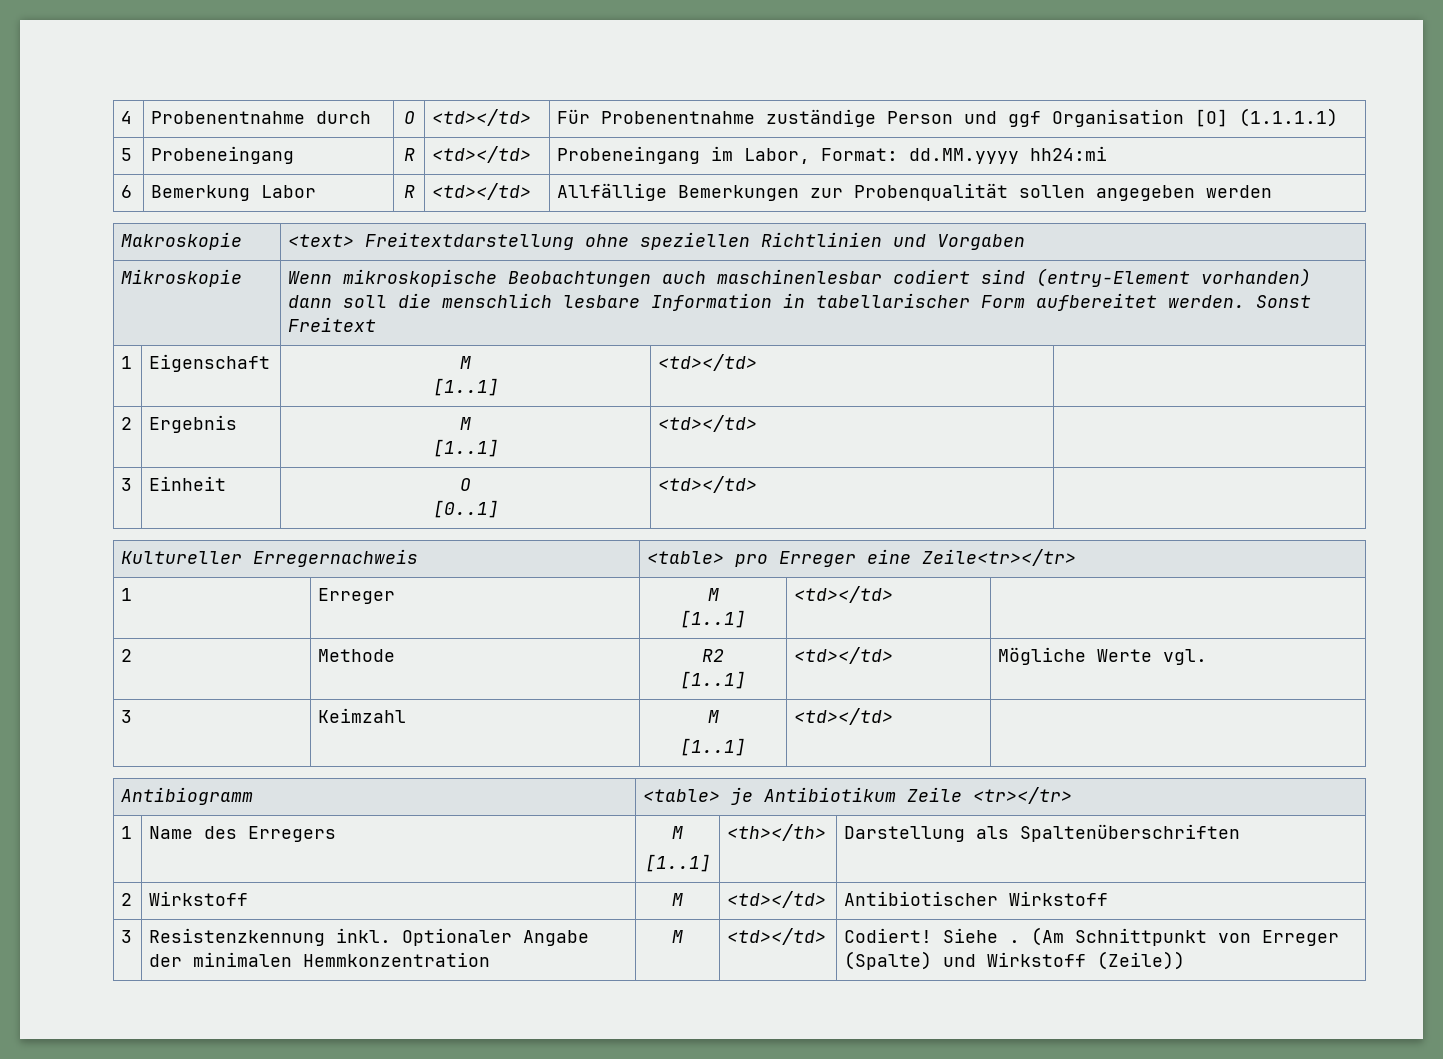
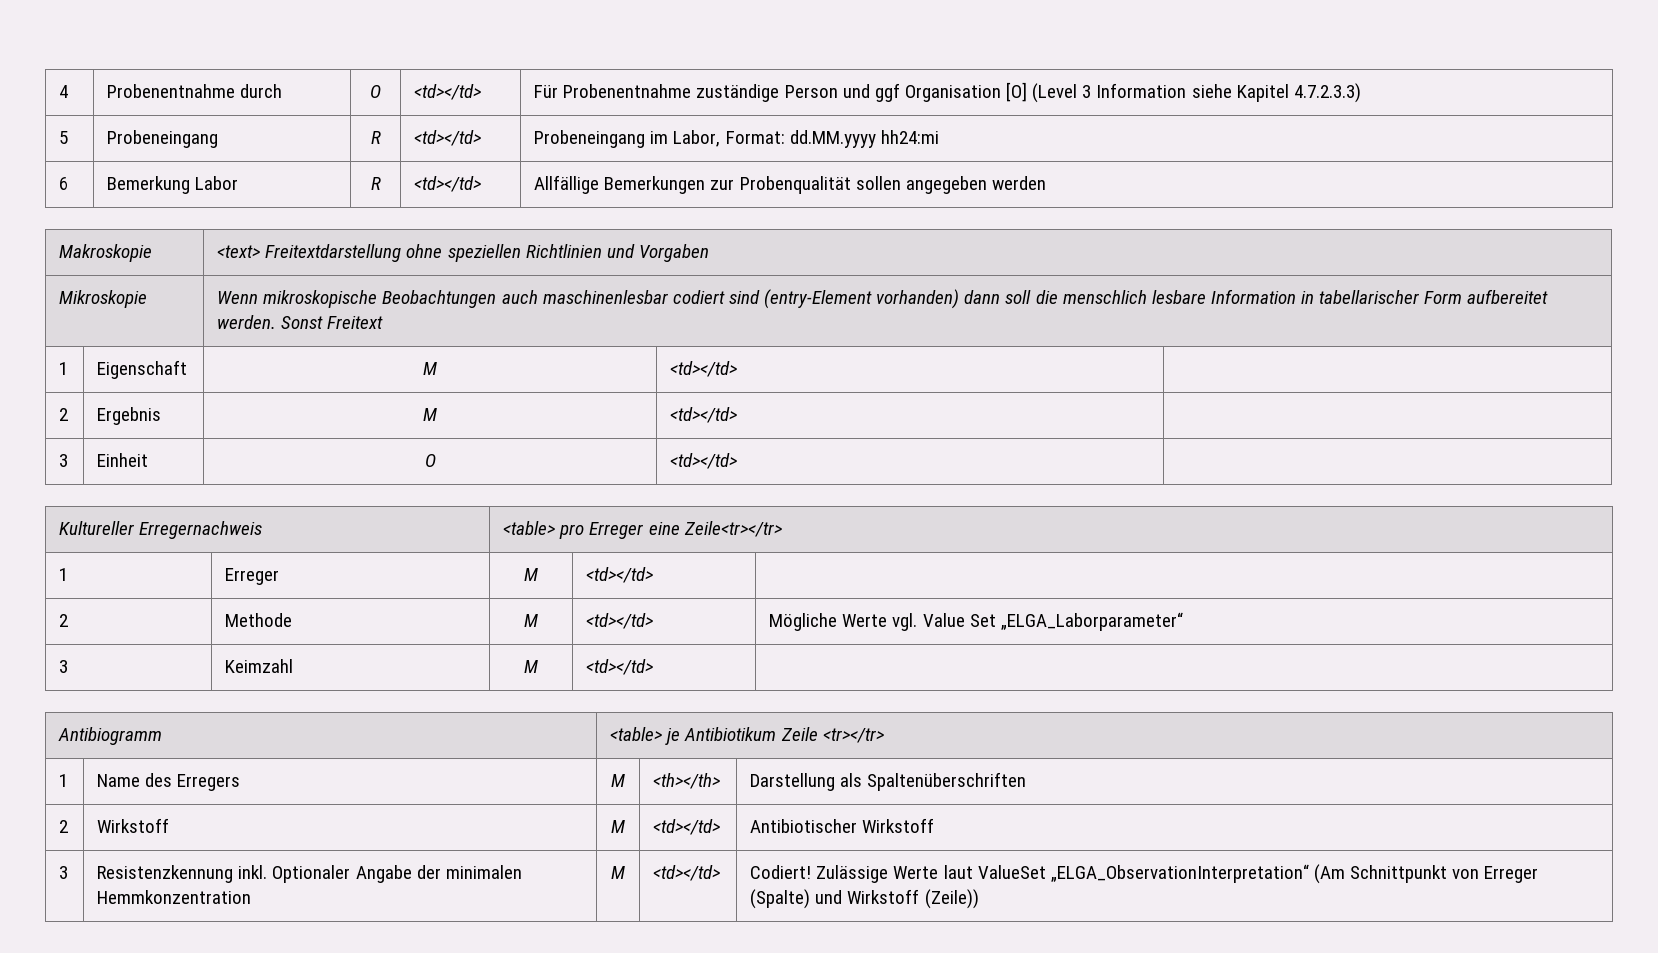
[1239,108,1339,127] (1.1.1.1) -> [1032,83,1361,103] (Level 3 Information siehe Kapitel 4.7.2.3.3)
[432,378,499,396] // [1..1] -> (437, 368) none
[432,439,499,457] // [1..1] -> (437, 414) none
[432,500,499,518] // [0..1] -> (436, 460) none
[680,610,746,628] // [1..1] -> (538, 574) none
[702,649,724,662] [680,671,746,689] R2 // [1..1] -> [524,614,538,627] M
(1208, 657) none -> [922,612,1183,631] Value Set „ELGA_Laborparameter“
[680,738,746,756] // [1..1] -> (538, 666) none
[644,854,711,872] // [1..1] -> (625, 780) none
[943,928,1021,943] Siehe . -> [816,864,1309,883] Zulässige Werte laut ValueSet „ELGA_ObservationInterpretation“

